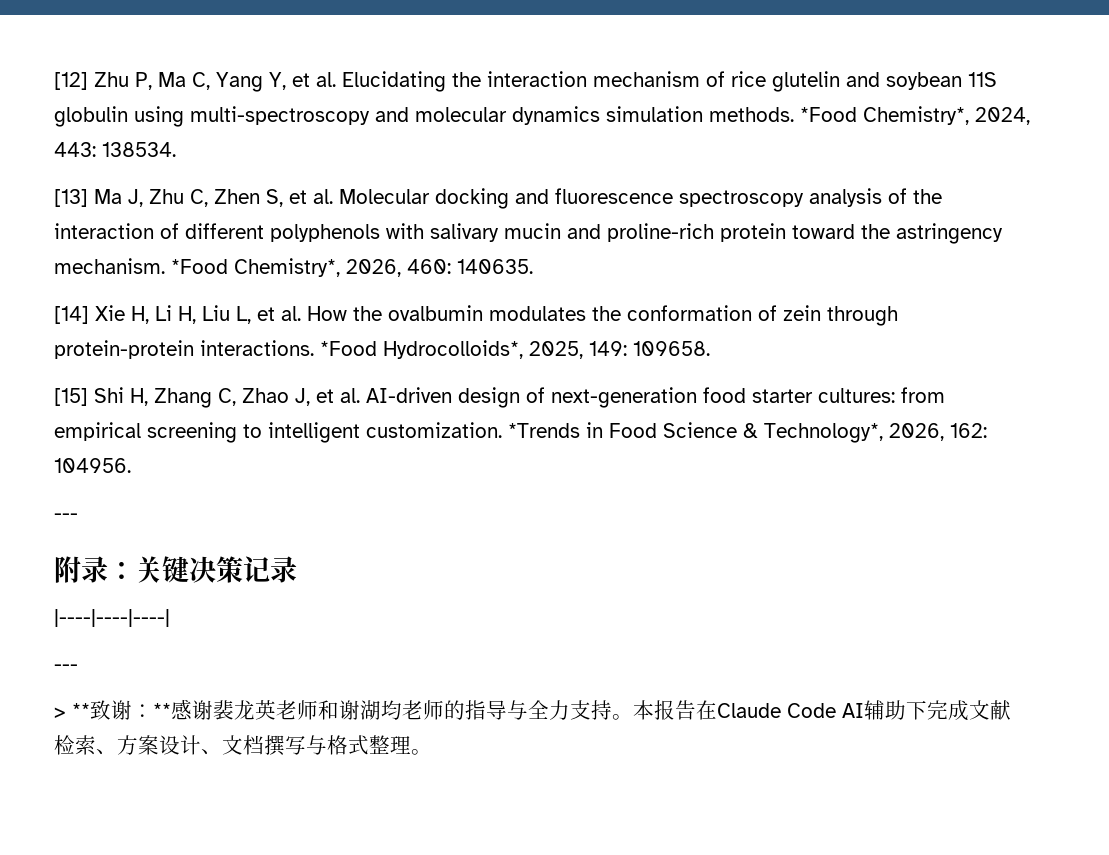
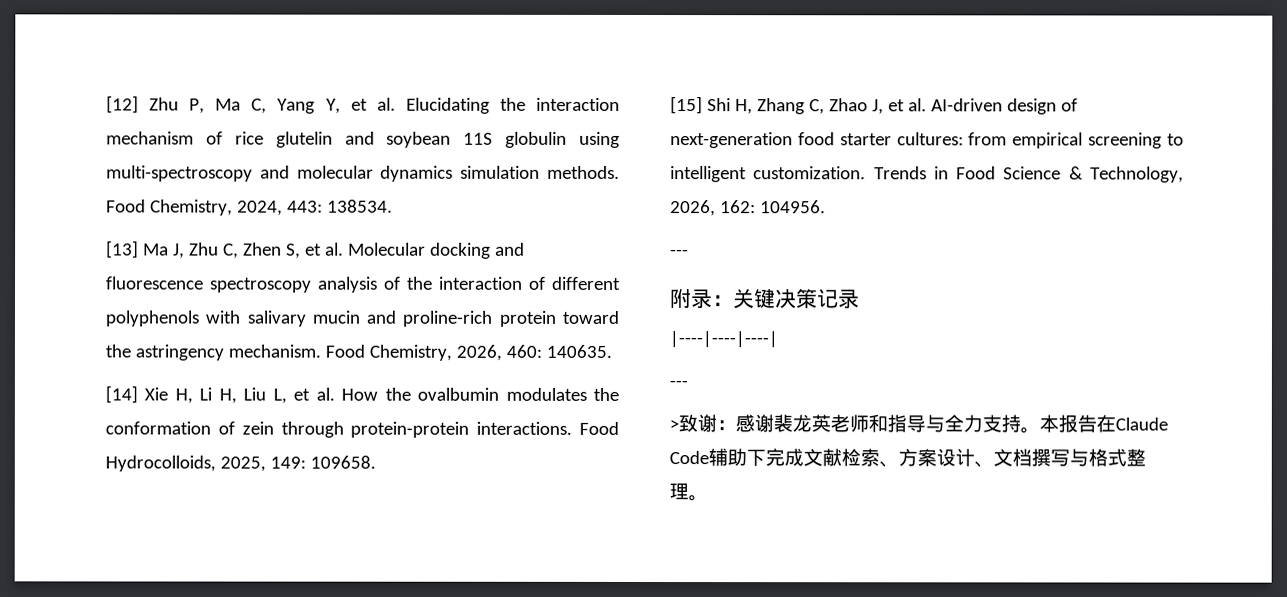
[800,106,969,125] *Food Chemistry*, -> [106,199,233,216] Food Chemistry,
[171,258,340,277] *Food Chemistry*, -> [324,344,452,361] Food Chemistry,
[320,340,523,359] *Food Hydrocolloids*, -> [578,421,619,435] [105,455,216,472] Food Hydrocolloids,
[508,423,580,438] *Trends -> [873,166,927,180] Trends
[764,423,883,443] Technology*, -> [1090,166,1184,183] Technology,
[72,700,171,720] **致谢：** -> [678,414,736,433] 致谢：
[339,700,465,720] 谢湖均老师的 -> (888, 423) none
[842,703,864,718] AI -> (709, 458) none

